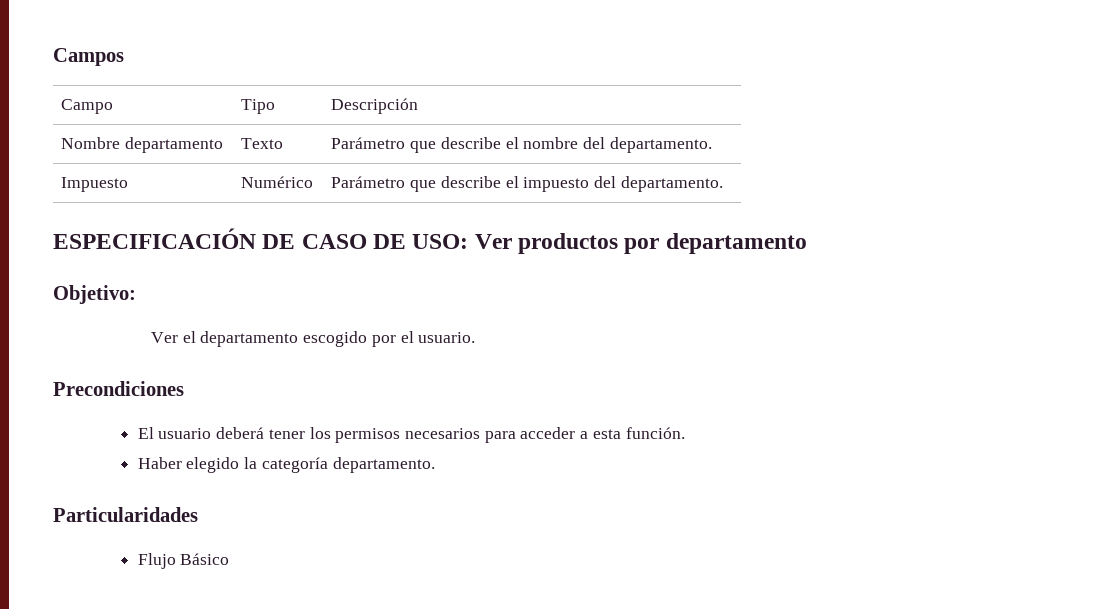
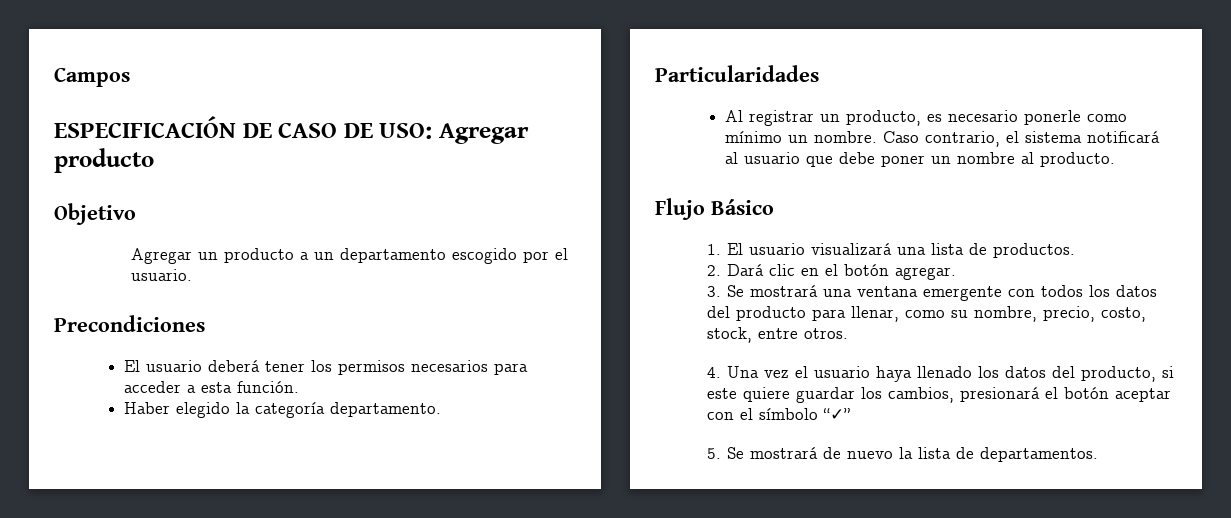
[61,99,114,114] [241,99,276,114] [331,98,419,114] [61,137,224,153] [241,138,284,149] [331,137,712,153] [61,177,129,192] [241,176,314,188] [331,176,723,192] // Campo | Tipo | Descripción // Nombre departamento | Texto | Parámetro que describe el nombre del departamento. // Impuesto | Numérico | Parámetro que describe el impuesto del departamento. -> (130, 77) none
[474,233,807,254] [53,285,136,304] [151,331,196,343] Ver productos por departamento // Objetivo: // Ver el -> [439,123,530,144] [54,148,154,173] [54,203,136,225] [131,248,335,264] Agregar producto // Objetivo // Agregar un producto a un
[137,553,230,569] Flujo Básico -> [724,110,1127,126] [724,131,1160,147] [724,152,1115,167] [655,198,774,220] [706,243,1075,258] [706,264,956,280] [706,285,1157,301] [706,306,1146,322] [706,327,848,343] [706,366,1174,382] [706,387,1171,403] [706,408,850,420] [706,447,1098,462] Al registrar un producto, es necesario ponerle como mínimo un nombre. Caso contrario, el sistema notificará al usuario que debe poner un nombre al producto. // Flujo Básico // 1. El usuario visualizará una lista de productos. // 2. Dará clic en el botón agregar. // 3. Se mostrará una ventana emergente con todos los datos del producto para llenar, como su nombre, precio, costo, stock, entre otros. // 4. Una vez el usuario haya llenado los datos del producto, si este quiere guardar los cambios, presionará el botón aceptar con el símbolo “✓” // 5. Se mostrará de nuevo la lista de departamentos.

